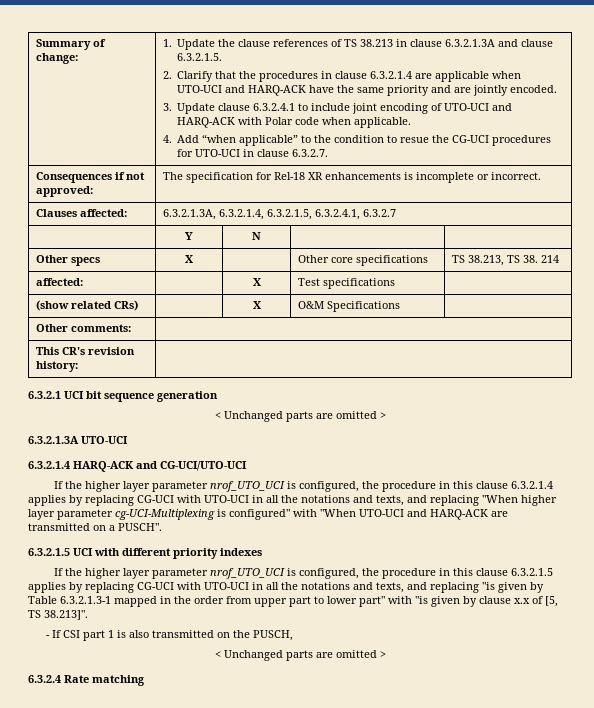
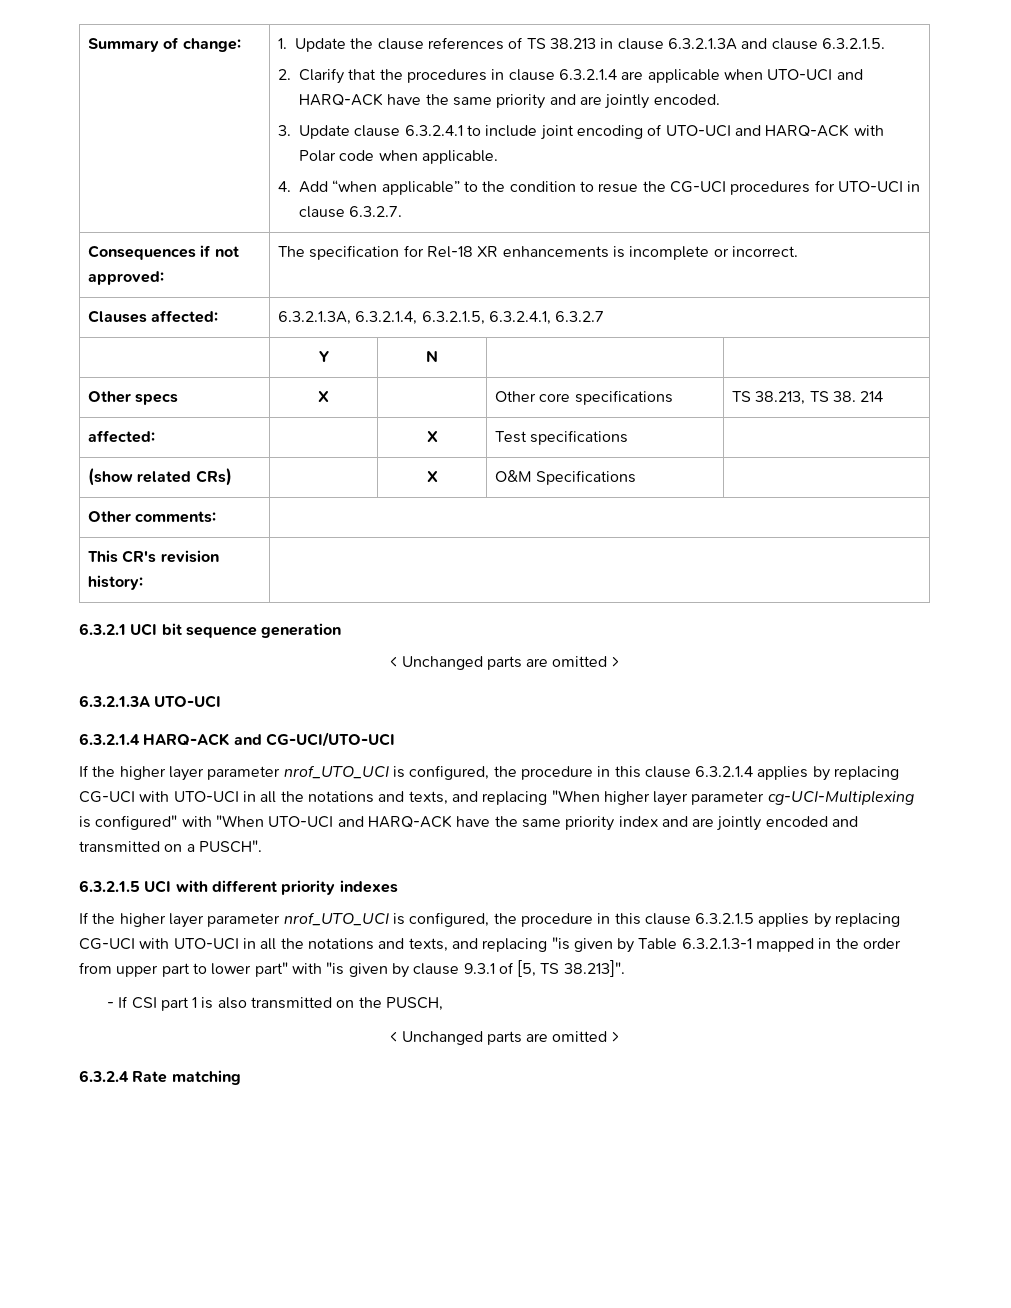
[491,511,508,517] are -> [456,816,859,831] have the same priority index and are jointly encoded and
[514,598,530,604] x.x -> [463,963,495,974] 9.3.1

